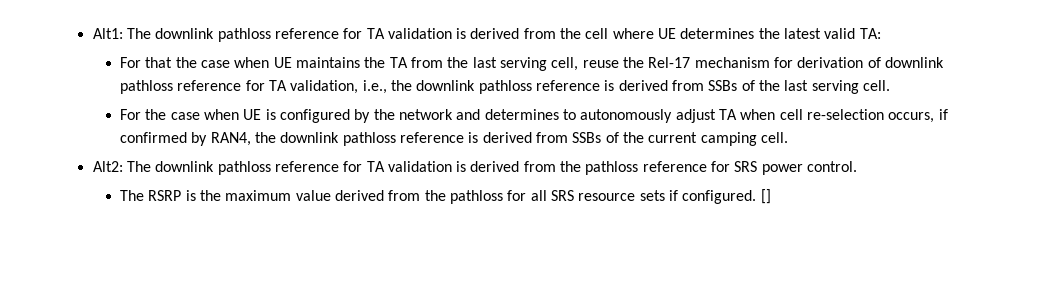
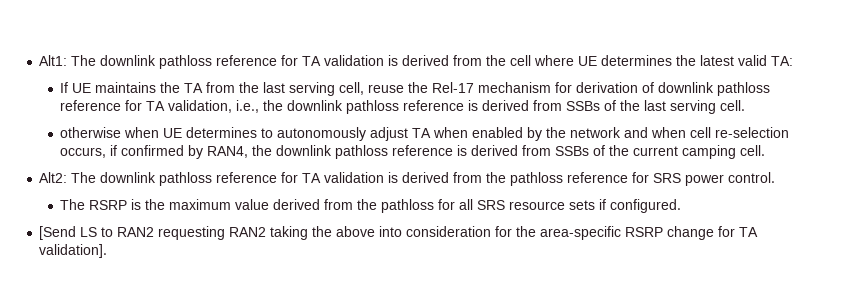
[120,57,270,68] For that the case when -> [60,82,69,93] If
[120,109,481,123] For the case when UE is configured by the network and -> [60,127,183,138] otherwise when UE
(776, 114) none -> [472,127,687,141] enabled by the network and when
[760,189,771,204] [] -> [39,226,759,240] [39,244,108,258] // [Send LS to RAN2 requesting RAN2 taking the above into consideration for the area-specific RSRP change for TA validation].

